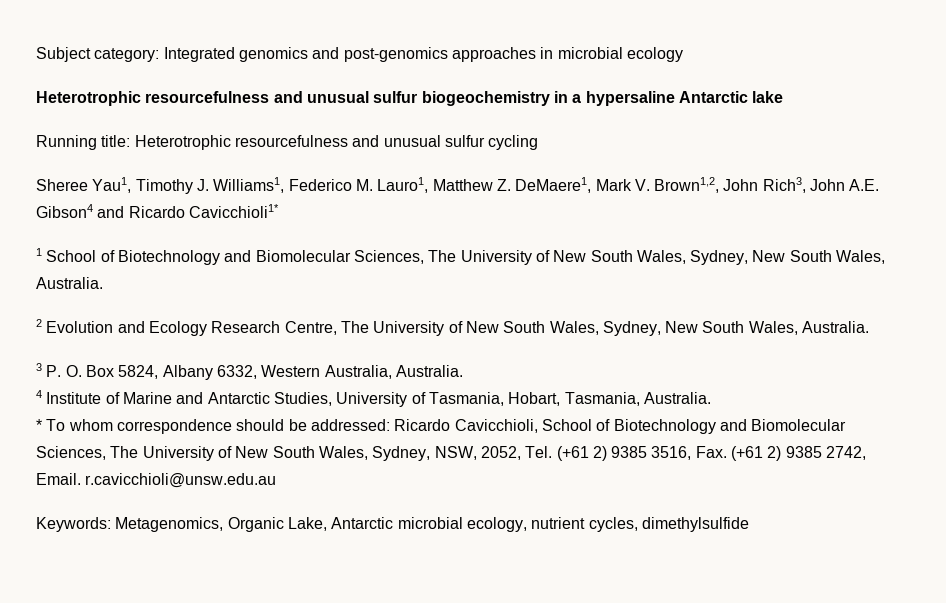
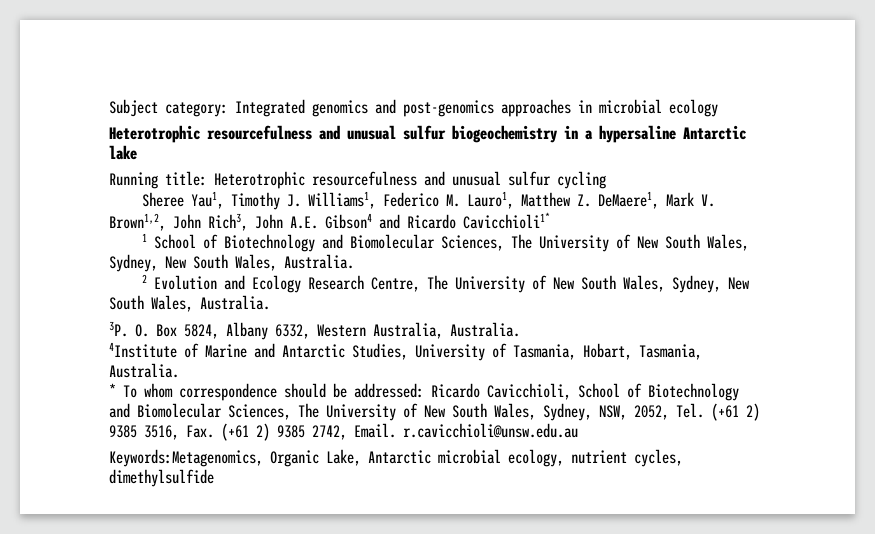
[36,363,62,377] 3 P. -> [109,321,128,337] 3P.
[36,390,102,404] 4 Institute -> [109,342,177,358] 4Institute
[36,517,224,532] Keywords: Metagenomics, -> [109,449,263,467] Keywords:Metagenomics,

